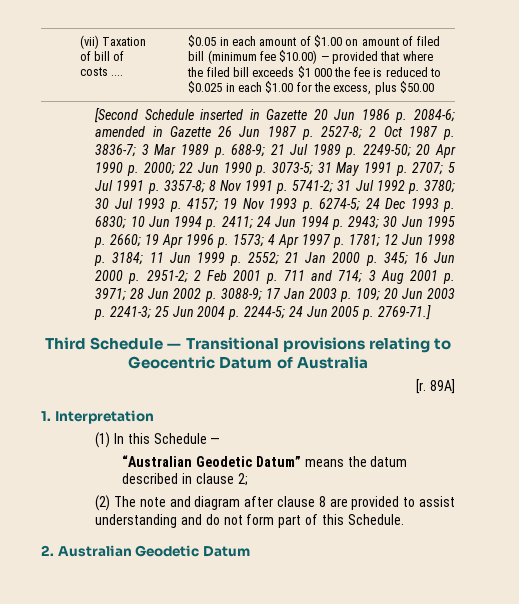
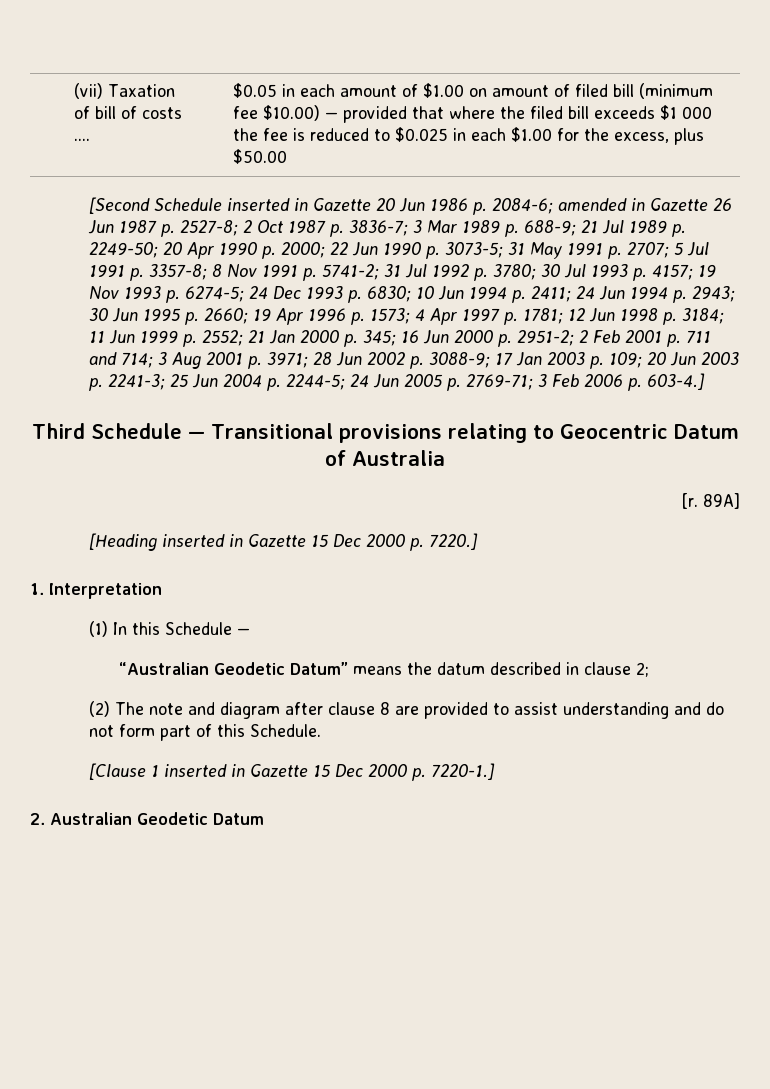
[377,305,431,320] 2769-71.] -> [466,373,706,391] 2769-71; 3 Feb 2006 p. 603-4.]
(455, 386) none -> [89,533,479,551] // [Heading inserted in Gazette 15 Dec 2000 p. 7220.]
(404, 519) none -> [89,763,496,781] // [Clause 1 inserted in Gazette 15 Dec 2000 p. 7220-1.]

